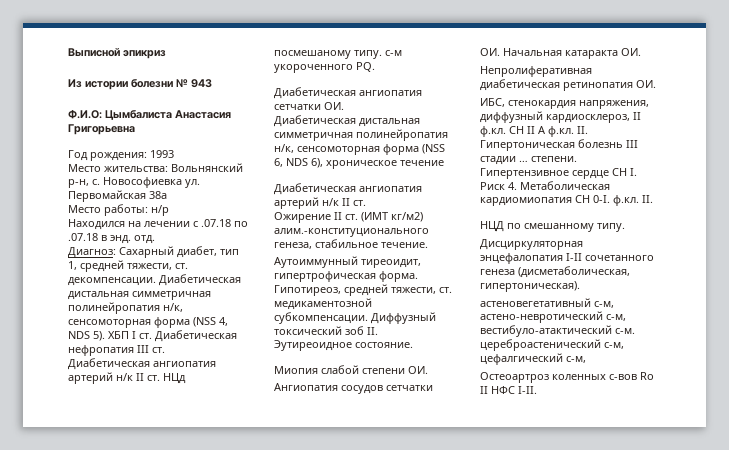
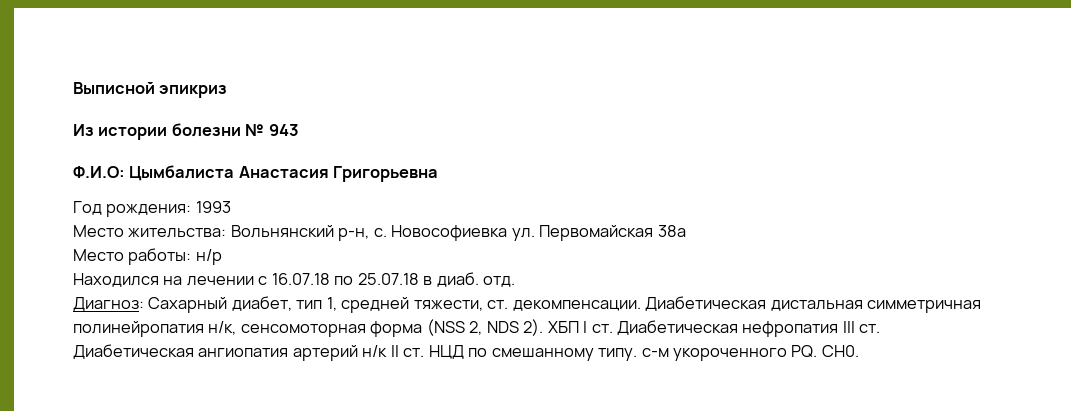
[201,219,248,227] [68,233,131,244] .07.18 по .07.18 в энд. -> [271,272,479,287] 16.07.18 по 25.07.18 в диаб.
[219,317,228,326] [68,331,105,341] 4, NDS 5). -> [469,319,544,336] 2, NDS 2).
[163,373,186,384] [274,50,351,59] НЦд посмешаному -> [428,345,594,361] НЦД по смешанному
[274,87,422,99] [274,102,344,110] [274,115,420,127] [274,129,448,141] [274,144,445,155] [274,158,444,169] [274,183,422,195] [274,197,366,209] [274,212,423,223] [274,228,429,237] [274,239,428,249] [274,256,421,268] [274,271,418,282] [274,284,452,296] [274,298,372,310] [274,312,436,324] [274,326,378,335] [274,340,413,351] [274,365,428,374] [274,383,433,394] [480,48,641,59] [480,66,592,77] [480,79,656,91] [480,98,649,109] [480,111,641,123] [480,126,588,137] [480,139,638,151] [480,156,577,165] [480,168,637,179] [480,181,610,190] [480,195,653,206] [480,221,625,232] [480,239,583,250] [480,253,654,264] [480,266,630,278] [480,281,580,292] [480,298,614,308] [480,311,626,323] [480,325,635,337] [480,339,624,351] [480,353,586,365] [480,372,654,383] [480,386,537,394] // Диабетическая ангиопатия сетчатки ОИ. // Диабетическая дистальная симметричная полинейропатия н/к, сенсомоторная форма (NSS 6, NDS 6), хроническое течение // Диабетическая ангиопатия артерий н/к II ст. // Ожирение II ст. (ИМТ кг/м2) алим.-конституционального генеза, стабильное течение. // Аутоиммунный тиреоидит, гипертрофическая форма. Гипотиреоз, средней тяжести, ст. медикаментозной субкомпенсации. Диффузный токсический зоб II. Эутиреоидное состояние. // Миопия слабой степени ОИ. // Ангиопатия сосудов сетчатки ОИ. Начальная катаракта ОИ. // Непролиферативная диабетическая ретинопатия ОИ. // ИБС, стенокардия напряжения, диффузный кардиосклероз, II ф.кл. СН II А ф.кл. II. Гипертоническая болезнь III стадии … степени. Гипертензивное сердце СН I. Риск 4. Метаболическая кардиомиопатия СН 0-I. ф.кл. II. // НЦД по смешанному типу. // Дисциркуляторная энцефалопатия I-II сочетанного генеза (дисметаболическая, гипертоническая). // астеновегетативный с-м, астено-невротический с-м, вестибуло-атактический с-м. цереброастенический с-м, цефалгический с-м, // Остеоартроз коленных с-вов Rо II НФС I-II. -> [821,345,859,357] СН0.

